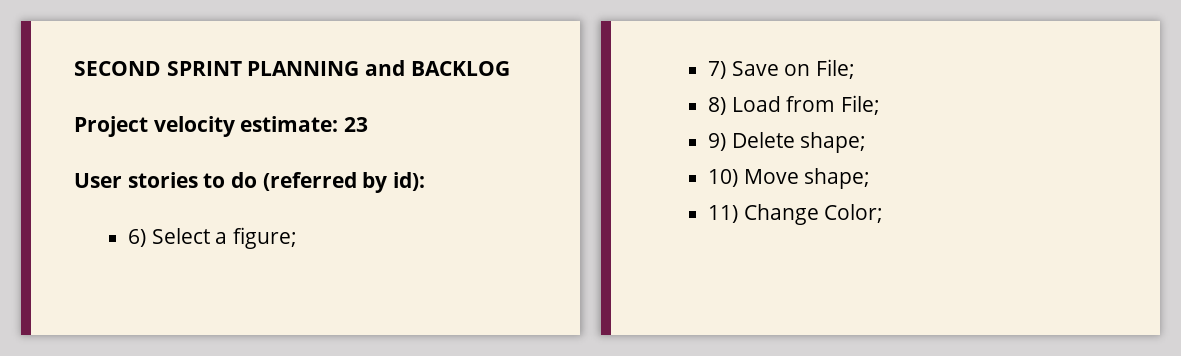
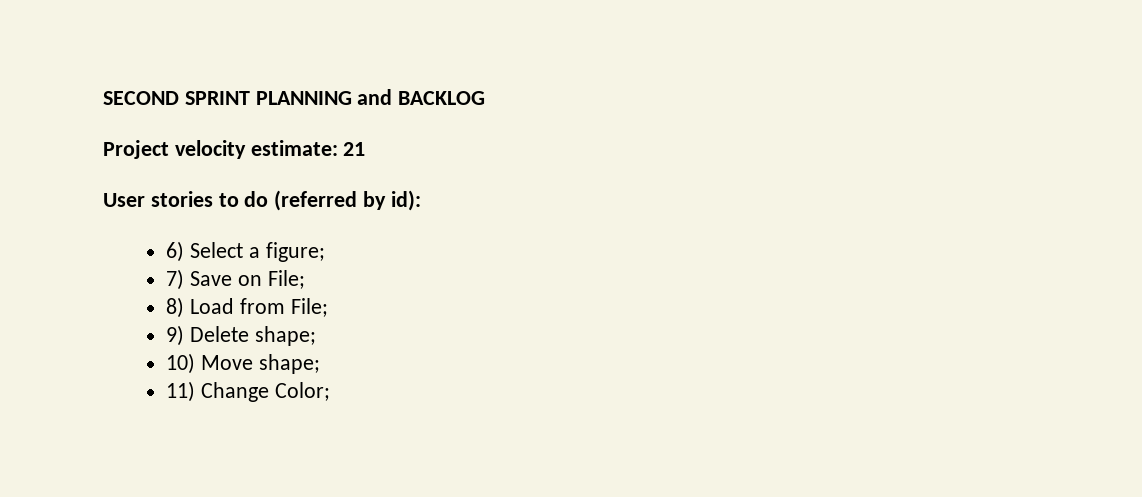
[344,117,369,132] 23 -> [343,142,366,156] 21

